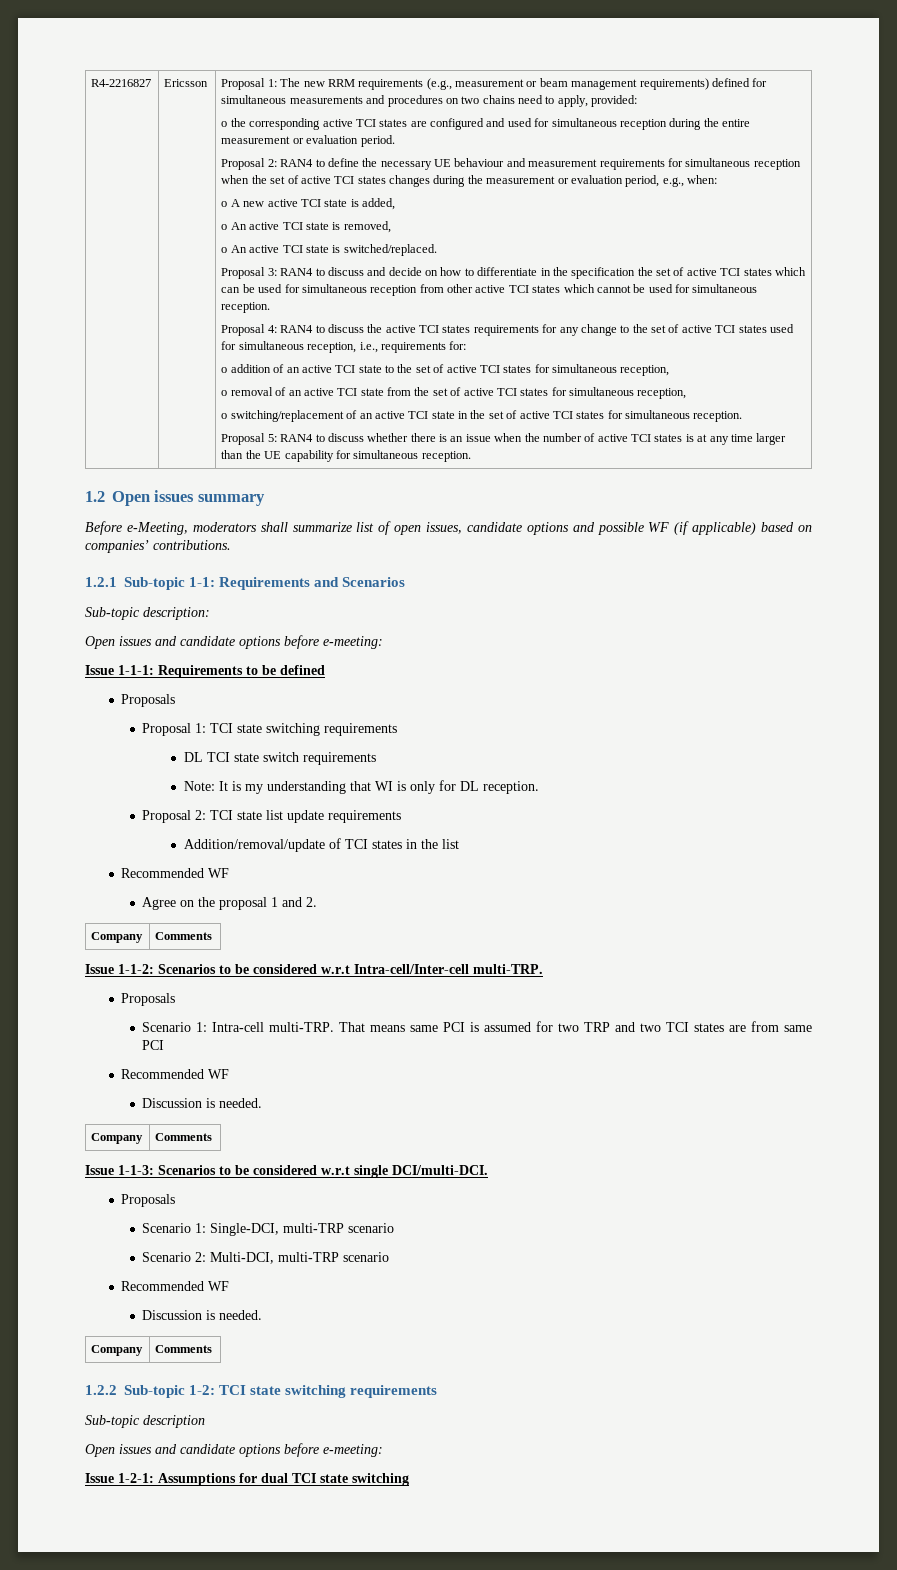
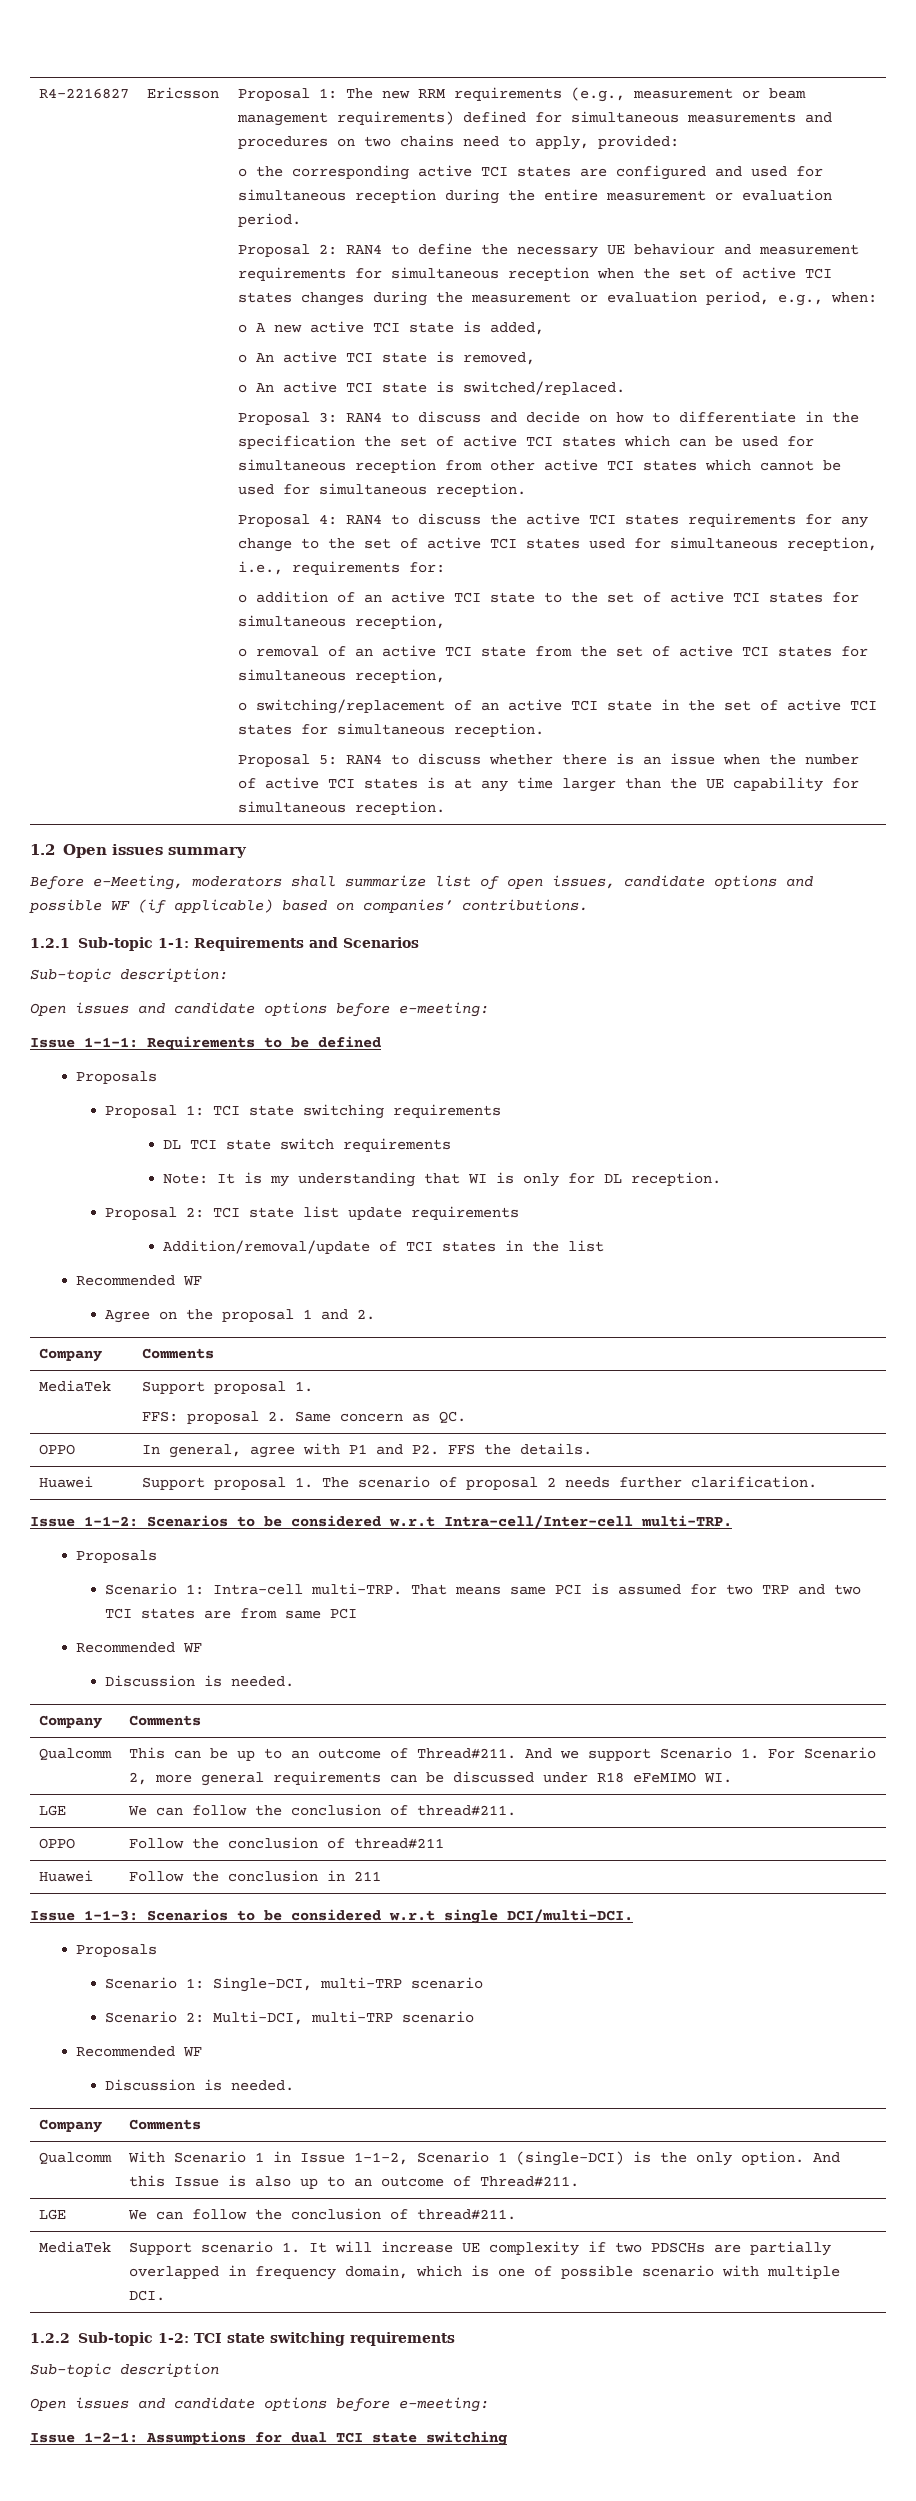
(213, 936) none -> [38,1380,111,1392] [141,1381,313,1394] [141,1411,466,1424] [38,1444,75,1455] [141,1443,592,1458] [38,1476,93,1488] [141,1476,817,1490] // MediaTek | Support proposal 1. // FFS: proposal 2. Same concern as QC. // OPPO | In general, agree with P1 and P2. FFS the details. // Huawei | Support proposal 1. The scenario of proposal 2 needs further clarification.
(213, 1137) none -> [38,1748,112,1761] [128,1747,876,1761] [128,1771,732,1786] [38,1805,66,1816] [127,1804,516,1816] [38,1838,75,1849] [128,1837,444,1849] [38,1870,93,1882] [128,1870,381,1882] // Qualcomm | This can be up to an outcome of Thread#211. And we support Scenario 1. For Scenario 2, more general requirements can be discussed under R18 eFeMIMO WI. // LGE | We can follow the conclusion of thread#211. // OPPO | Follow the conclusion of thread#211 // Huawei | Follow the conclusion in 211
(213, 1349) none -> [38,2152,112,2165] [127,2151,840,2166] [128,2175,579,2189] [38,2209,66,2220] [127,2208,516,2220] [38,2241,111,2253] [128,2241,831,2256] [128,2265,840,2280] [128,2290,165,2301] // Qualcomm | With Scenario 1 in Issue 1-1-2, Scenario 1 (single-DCI) is the only option. And this Issue is also up to an outcome of Thread#211. // LGE | We can follow the conclusion of thread#211. // MediaTek | Support scenario 1. It will increase UE complexity if two PDSCHs are partially overlapped in frequency domain, which is one of possible scenario with multiple DCI.

